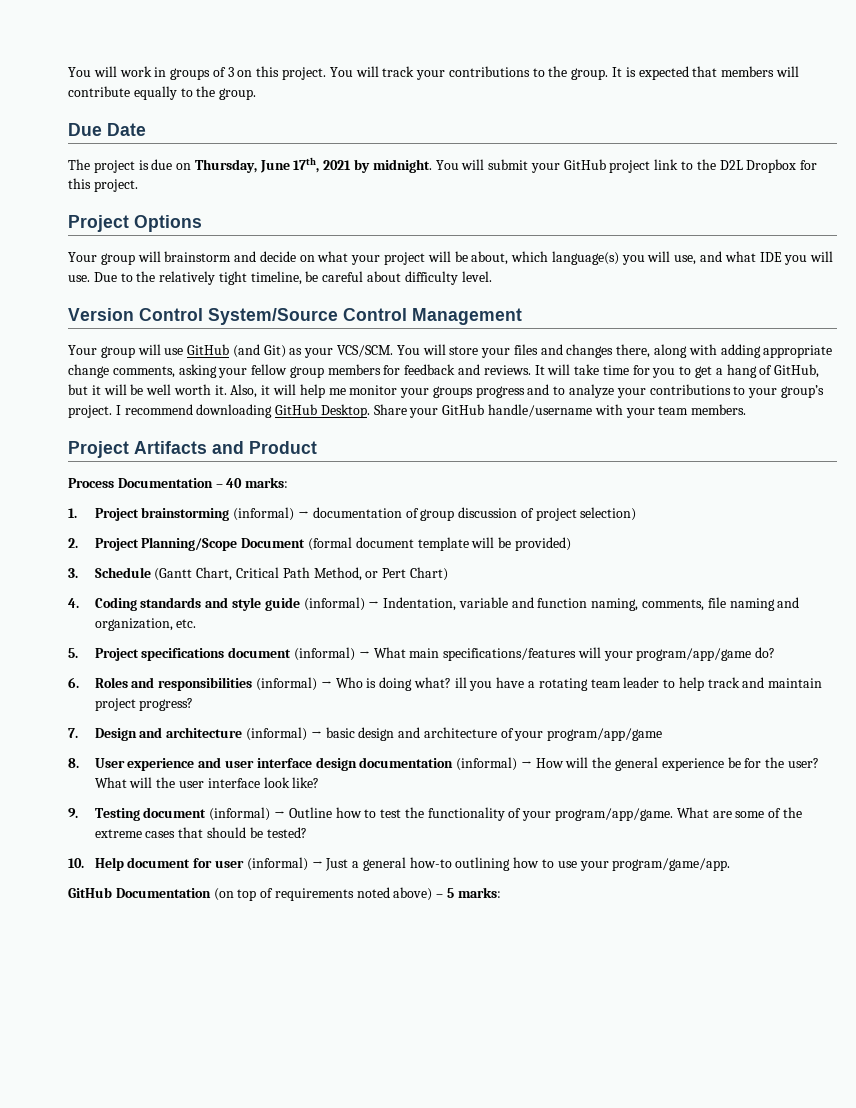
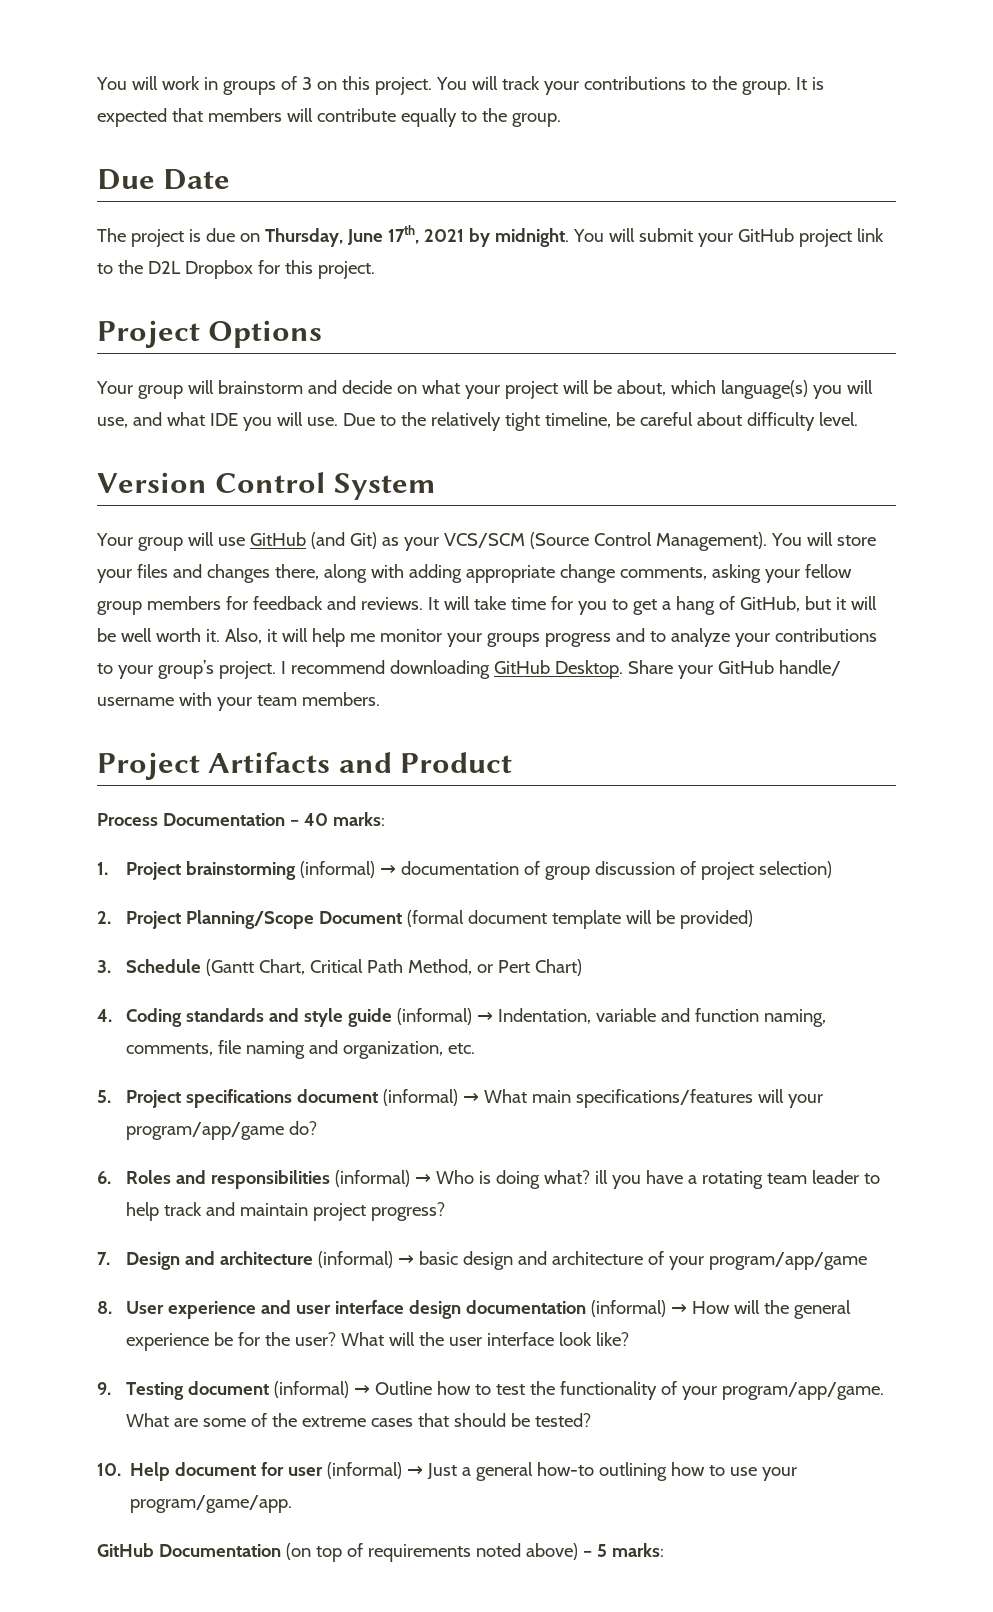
[208,308,522,325] System/Source Control Management -> [333,473,436,500] System
[337,345,394,357] VCS/SCM. -> [443,532,767,551] VCS/SCM (Source Control Management).
[488,404,593,417] handle/username -> [778,660,841,676] [97,697,174,706] handle/ username

